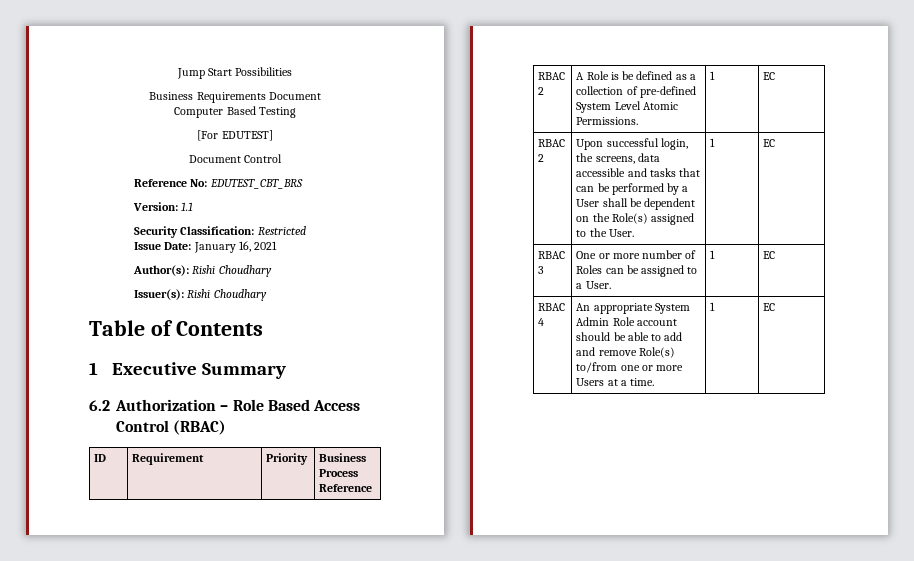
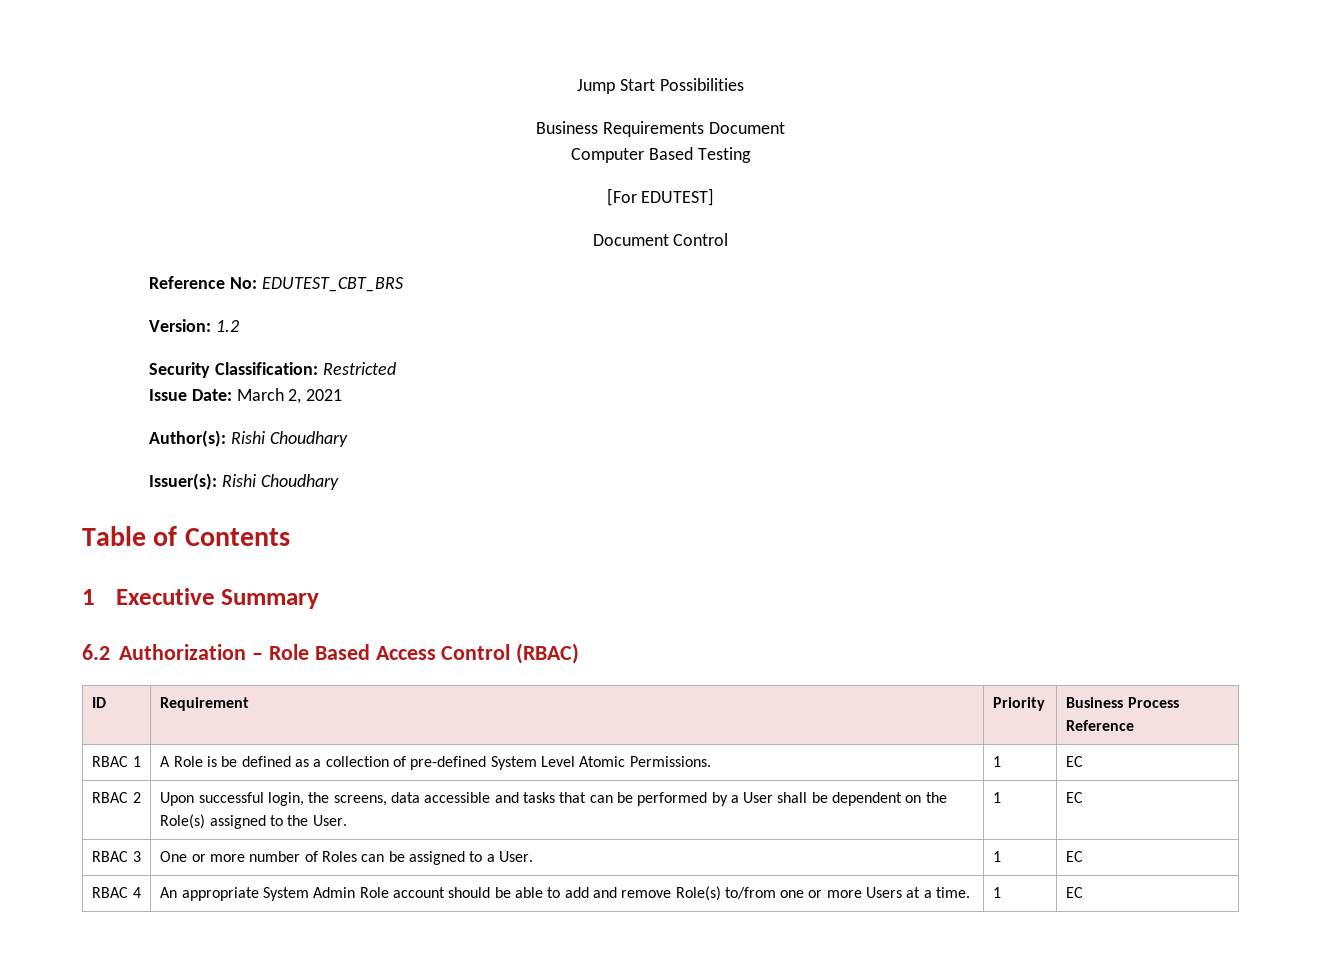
[181,202,194,211] 1.1 -> [215,320,239,332] 1.2
[193,241,251,253] January 16, -> [236,388,302,404] March 2,
[538,87,545,95] 2 -> [132,756,141,767] 1

